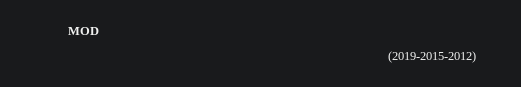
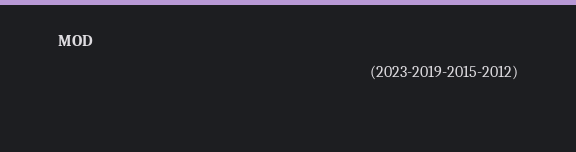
[388,51,476,63] (2019-2015-2012) -> [370,65,518,80] (2023-2019-2015-2012)

